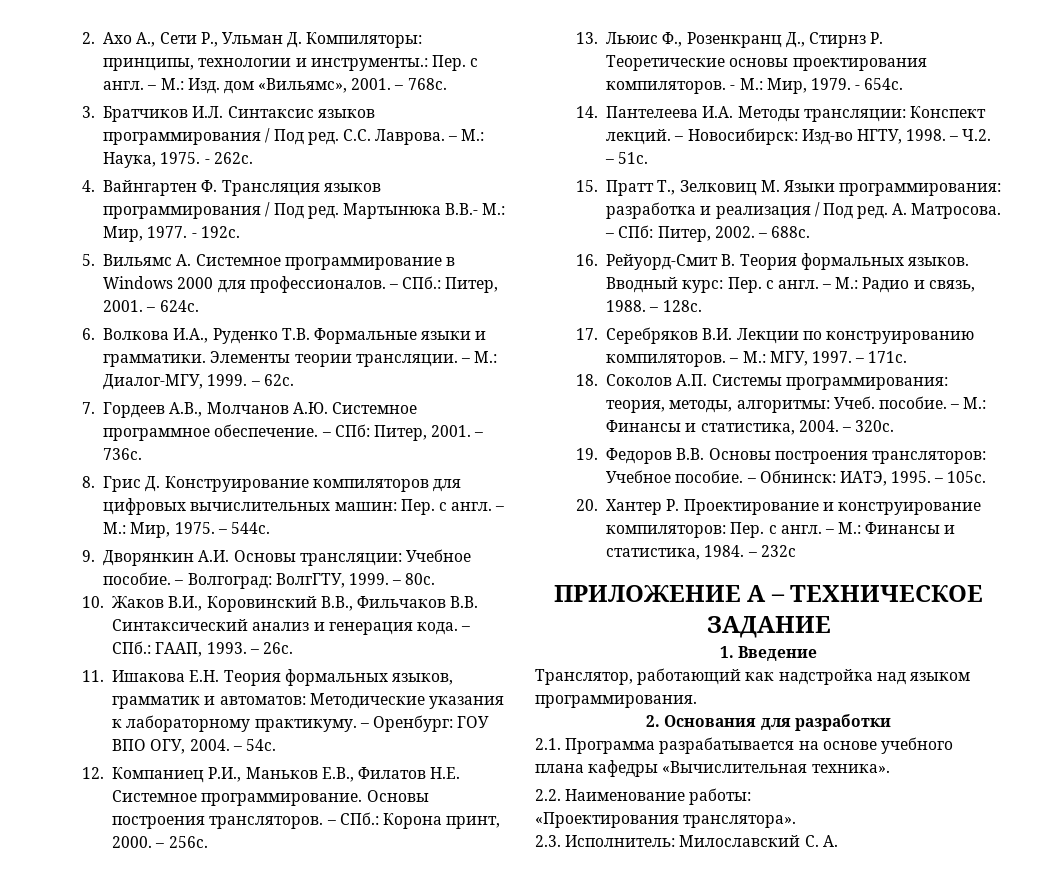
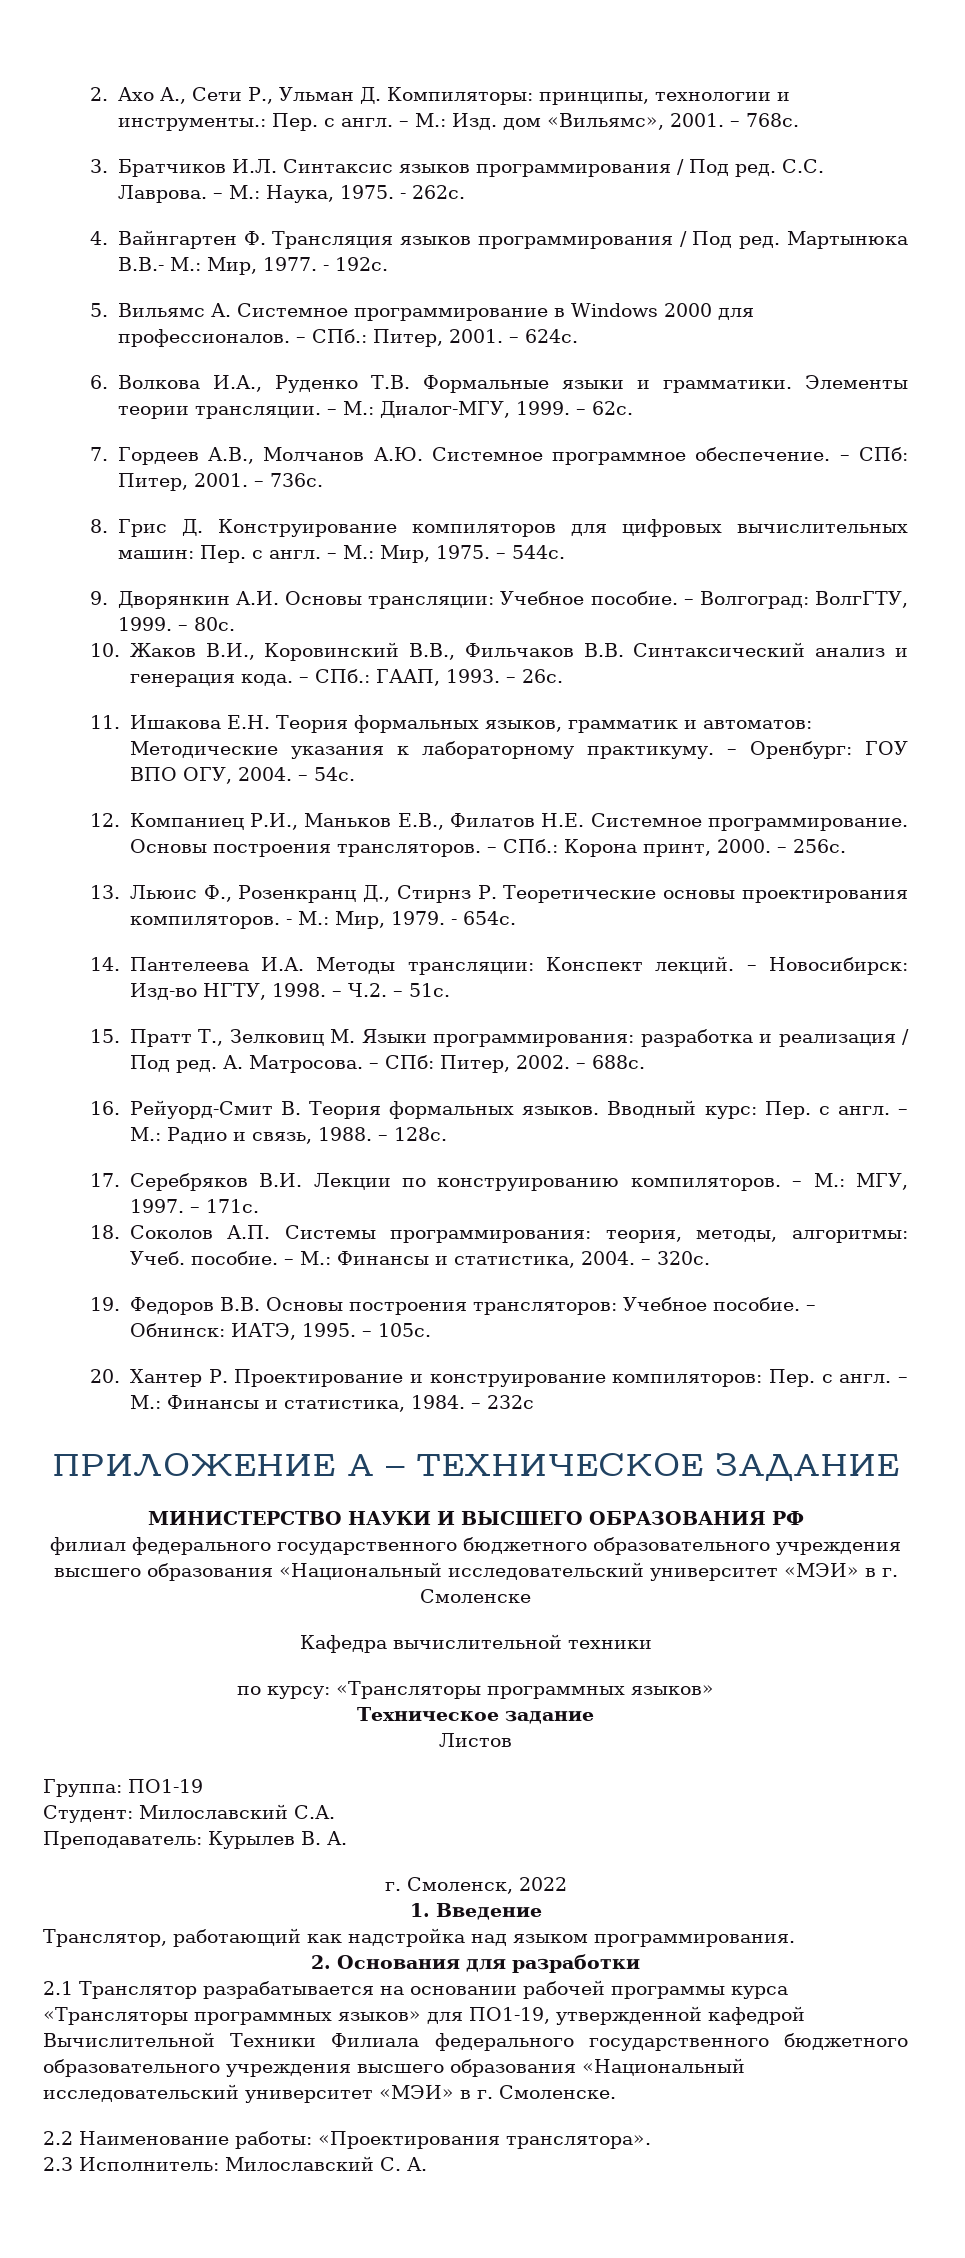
(831, 627) none -> [147,1511,804,1525] [50,1537,901,1555] [53,1562,898,1581] [420,1589,531,1603] [299,1634,652,1653] [237,1681,714,1699] [357,1707,594,1724] [439,1733,512,1747] [43,1779,203,1797] [43,1804,335,1823] [43,1831,347,1849] [384,1877,567,1894] // МИНИСТЕРСТВО НАУКИ И ВЫСШЕГО ОБРАЗОВАНИЯ РФ // филиал федерального государственного бюджетного образовательного учреждения высшего образования «Национальный исследовательский университет «МЭИ» в г. Смоленске // Кафедра вычислительной техники // по курсу: «Трансляторы программных языков» // Техническое задание // Листов // Группа: ПО1-19 // Студент: Милославский С.А. // Преподаватель: Курылев В. А. // г. Смоленск, 2022
[535,737,953,754] [535,760,890,777] [535,789,561,801] 2.1. Программа разрабатывается на основе учебного плана кафедры «Вычислительная техника». // 2.2. -> [43,1980,788,1999] [43,2006,805,2025] [43,2032,908,2051] [43,2058,745,2077] [43,2084,616,2103] [43,2131,73,2145] 2.1 Транслятор разрабатывается на основании рабочей программы курса «Трансляторы программных языков» для ПО1-19, утвержденной кафедрой Вычислительной Техники Филиала федерального государственного бюджетного образовательного учреждения высшего образования «Национальный исследовательский университет «МЭИ» в г. Смоленске. // 2.2
(752, 796) // -> (312, 2140) none
[535,835,561,847] 2.3. -> [43,2157,73,2171] 2.3

